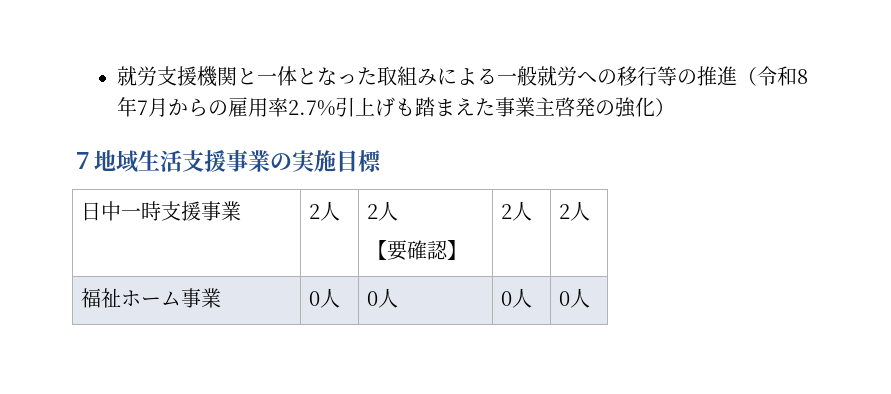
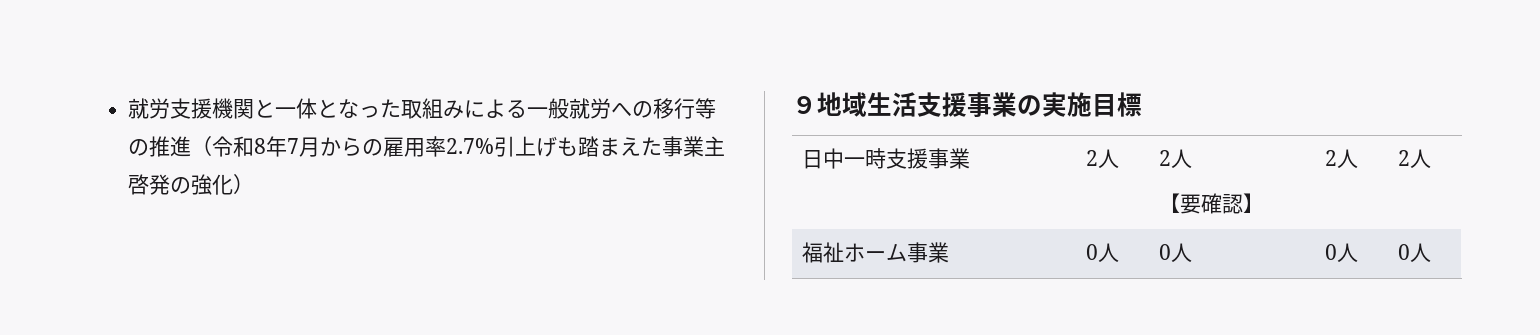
[72,152,94,169] ７ -> [792,96,817,114] ９

